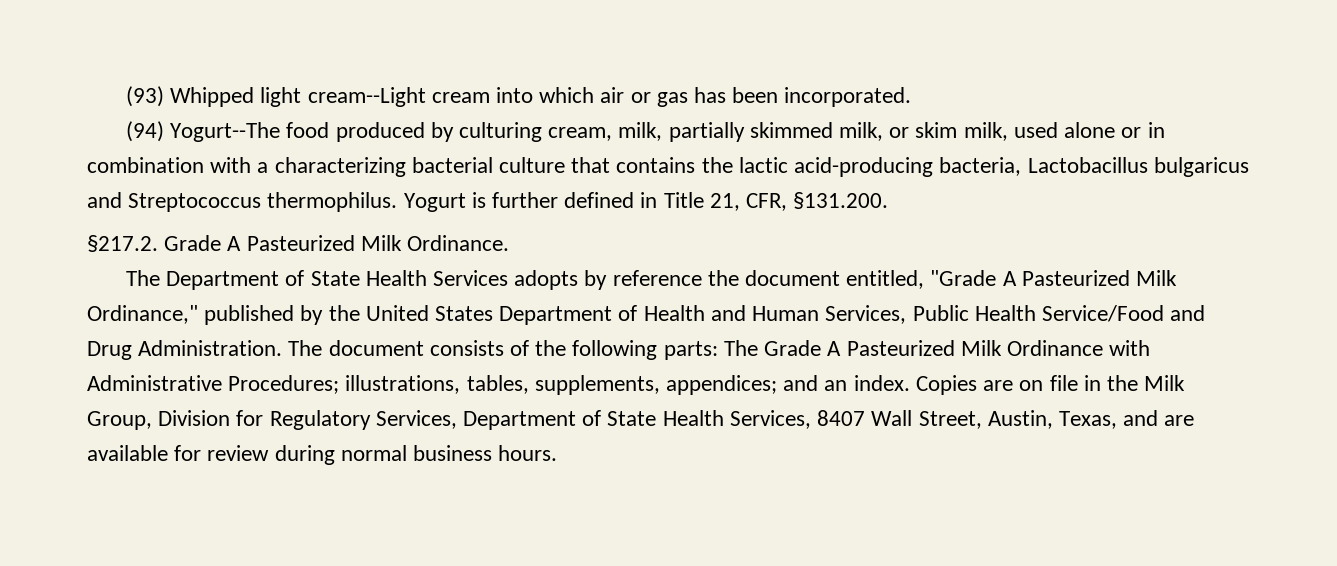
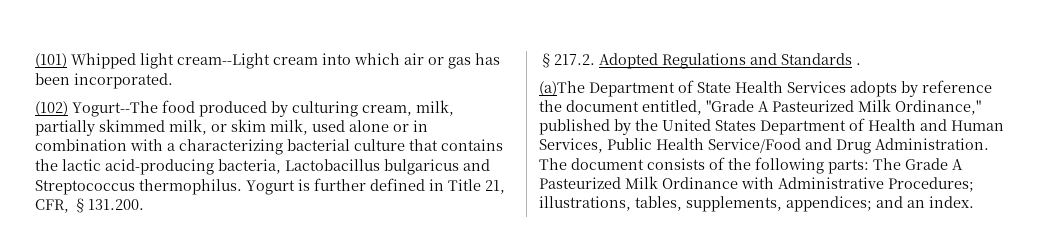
[125,86,164,107] (93) -> [35,53,67,68] (101)
[125,121,164,142] (94) -> [35,101,68,116] (102)
[164,235,510,251] [125,270,160,286] Grade A Pasteurized Milk Ordinance. // The -> [599,53,861,69] [539,81,585,96] Adopted Regulations and Standards . // (a)The
[915,375,1186,395] [87,410,1195,430] [87,445,558,465] Copies are on file in the Milk Group, Division for Regulatory Services, Department of State Health Services, 8407 Wall Street, Austin, Texas, and are available for review during normal business hours. -> (974, 202) none

